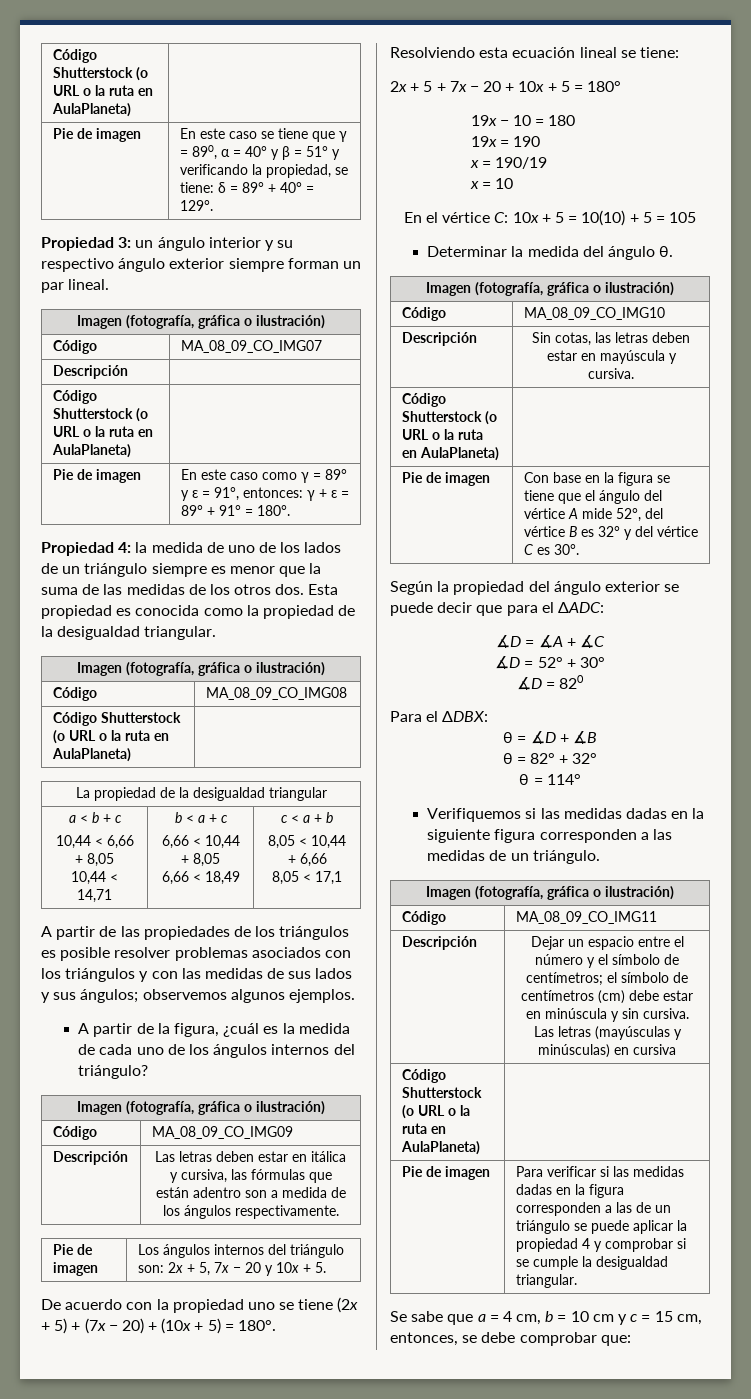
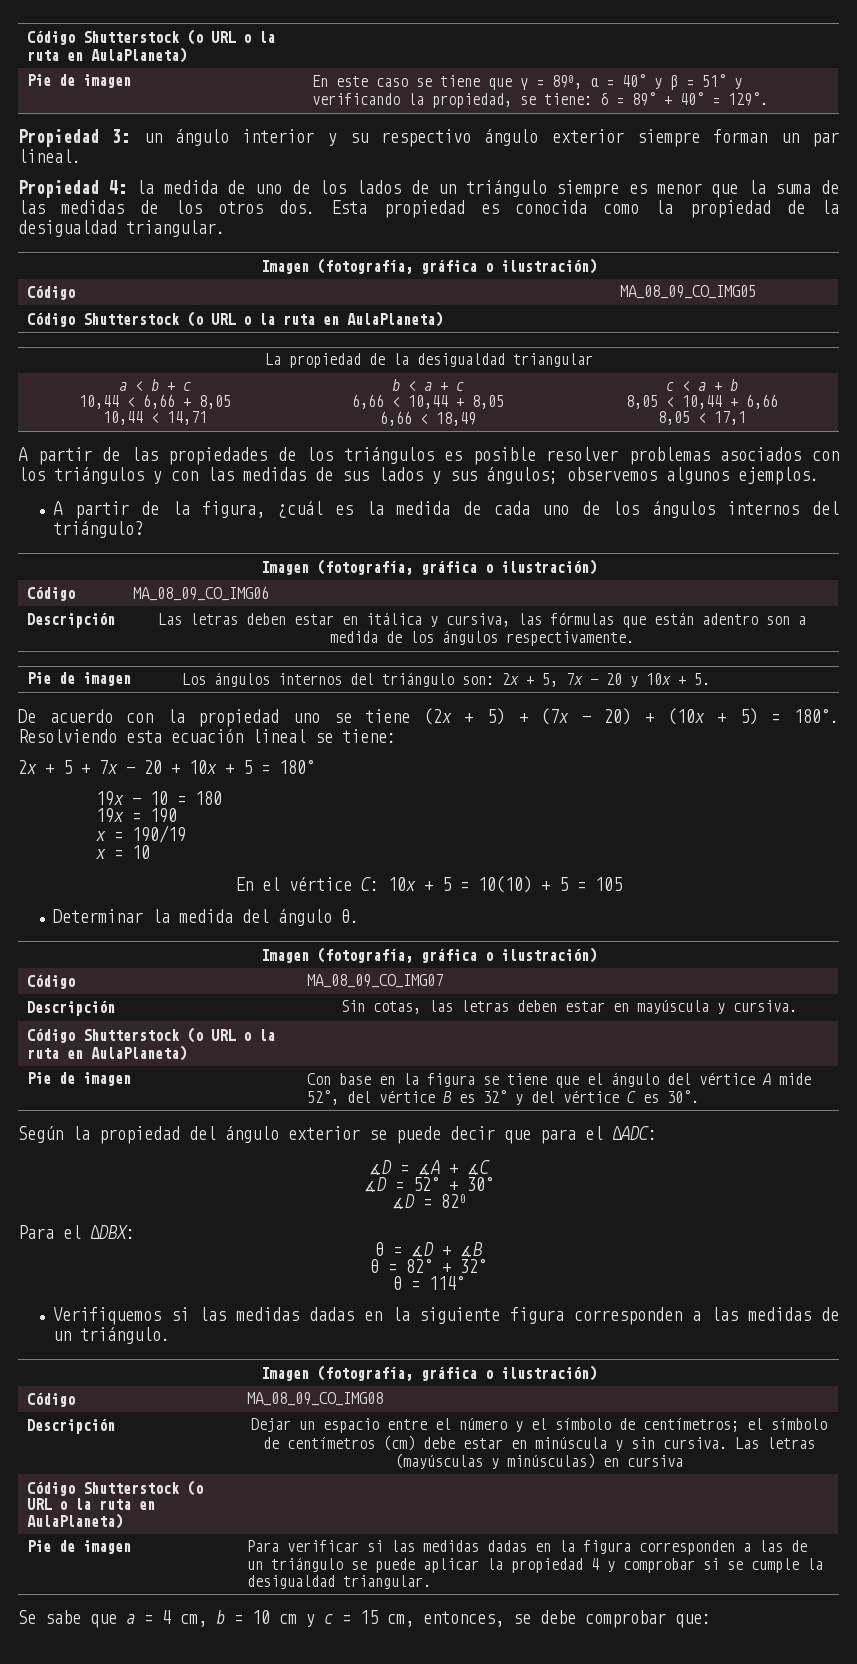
[77,315,325,329] [52,340,97,354] [180,340,322,353] [52,365,128,379] [52,390,97,404] [52,408,148,422] [52,426,153,437] [51,444,131,458] [52,469,141,483] [180,469,347,483] [180,487,349,501] [180,505,290,516] // Imagen (fotografía, gráfica o ilustración) // Código | MA_08_09_CO_IMG07 // Descripción | // Código Shutterstock (o URL o la ruta en AulaPlaneta) | // Pie de imagen | En este caso como γ = 89° y ε = 91°, entonces: γ + ε = 89° + 91° = 180°. -> (81, 156) none
[205,687,347,700] MA_08_09_CO_IMG08 -> [619,285,756,299] MA_08_09_CO_IMG05
[151,1126,293,1139] MA_08_09_CO_IMG09 -> [132,586,269,601] MA_08_09_CO_IMG06
[523,307,665,320] MA_08_09_CO_IMG10 -> [306,974,443,988] MA_08_09_CO_IMG07
[515,911,657,924] MA_08_09_CO_IMG11 -> [246,1392,383,1406] MA_08_09_CO_IMG08

